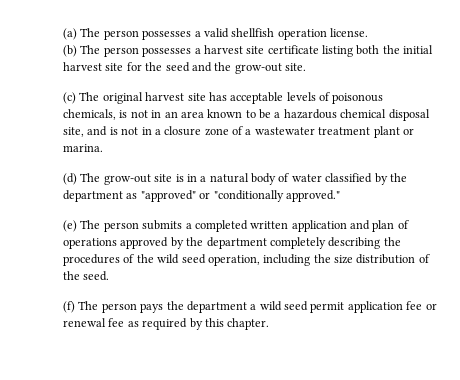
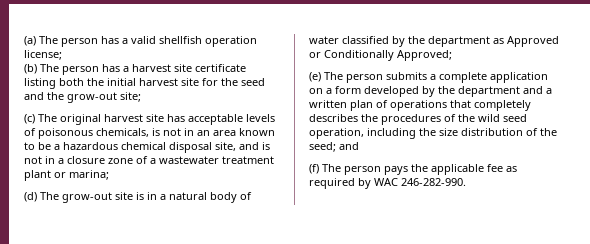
[142,30,192,40] possesses -> [101,36,119,44] has
[330,28,368,37] license. -> [24,50,62,60] license;
[142,47,192,57] possesses -> [102,64,120,72] has
[285,63,306,71] site. -> [120,92,141,102] site;
[63,144,103,152] marina. -> [69,170,109,180] marina;
[140,190,340,202] "approved" or "conditionally approved." -> [507,36,559,47] [309,50,452,61] Approved or Conditionally Approved;
[194,220,409,232] [63,237,381,249] completed written application and plan of operations approved by the department completely describing -> [439,72,548,83] [309,86,552,97] [309,100,531,111] [309,114,358,122] complete application on a form developed by the department and a written plan of operations that completely describes
[83,271,110,281] seed. -> [309,142,359,152] seed; and
[186,301,437,313] [63,318,106,327] department a wild seed permit application fee or renewal -> [431,164,484,175] applicable
[204,318,270,330] this chapter. -> [374,178,466,186] WAC 246-282-990.

